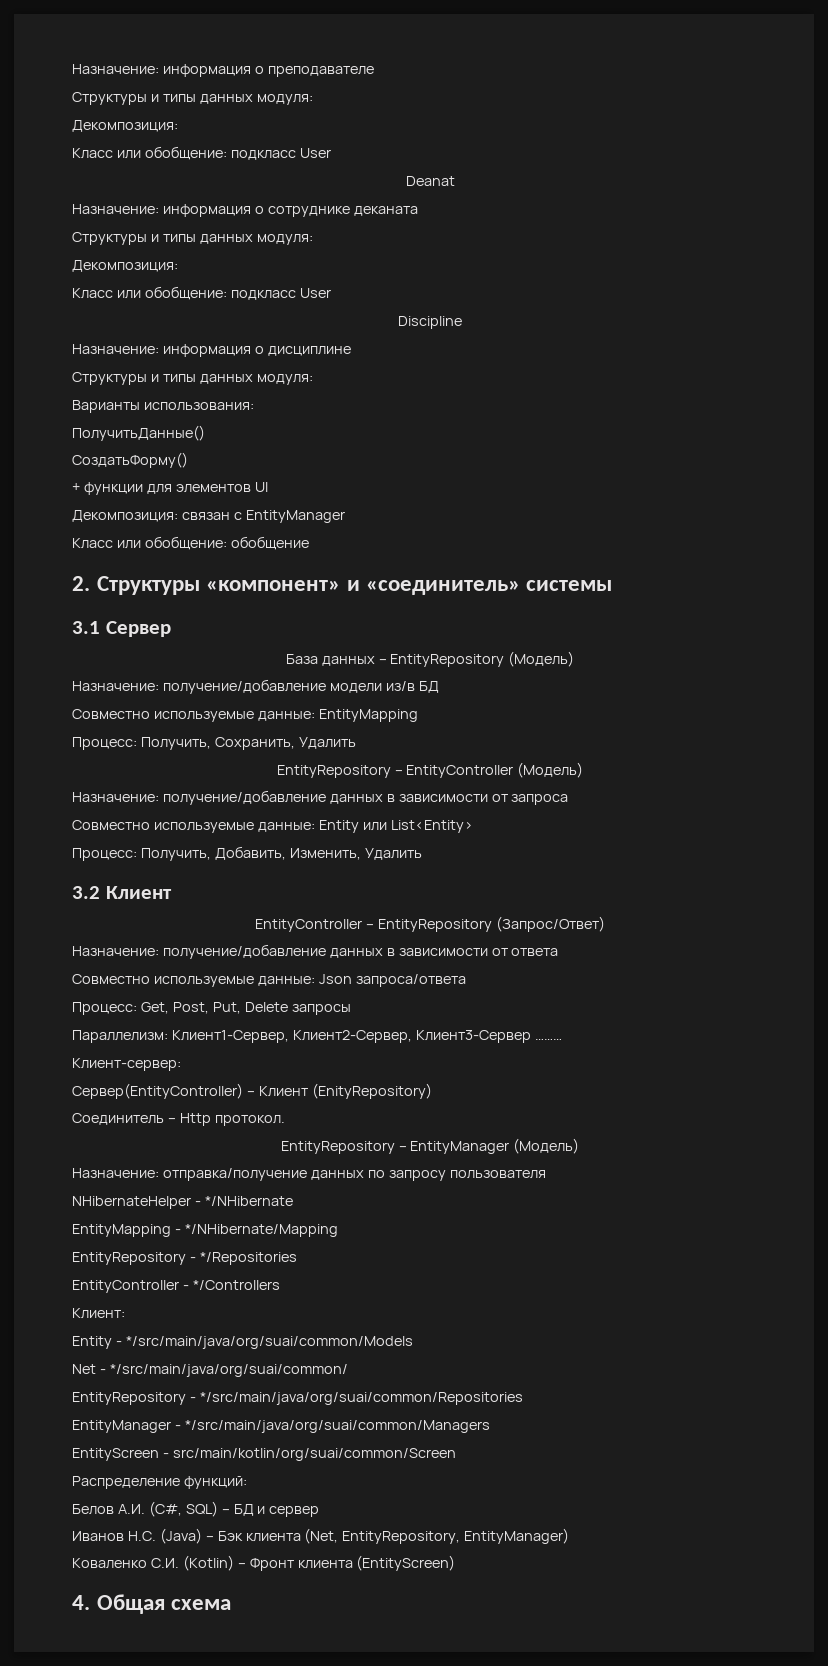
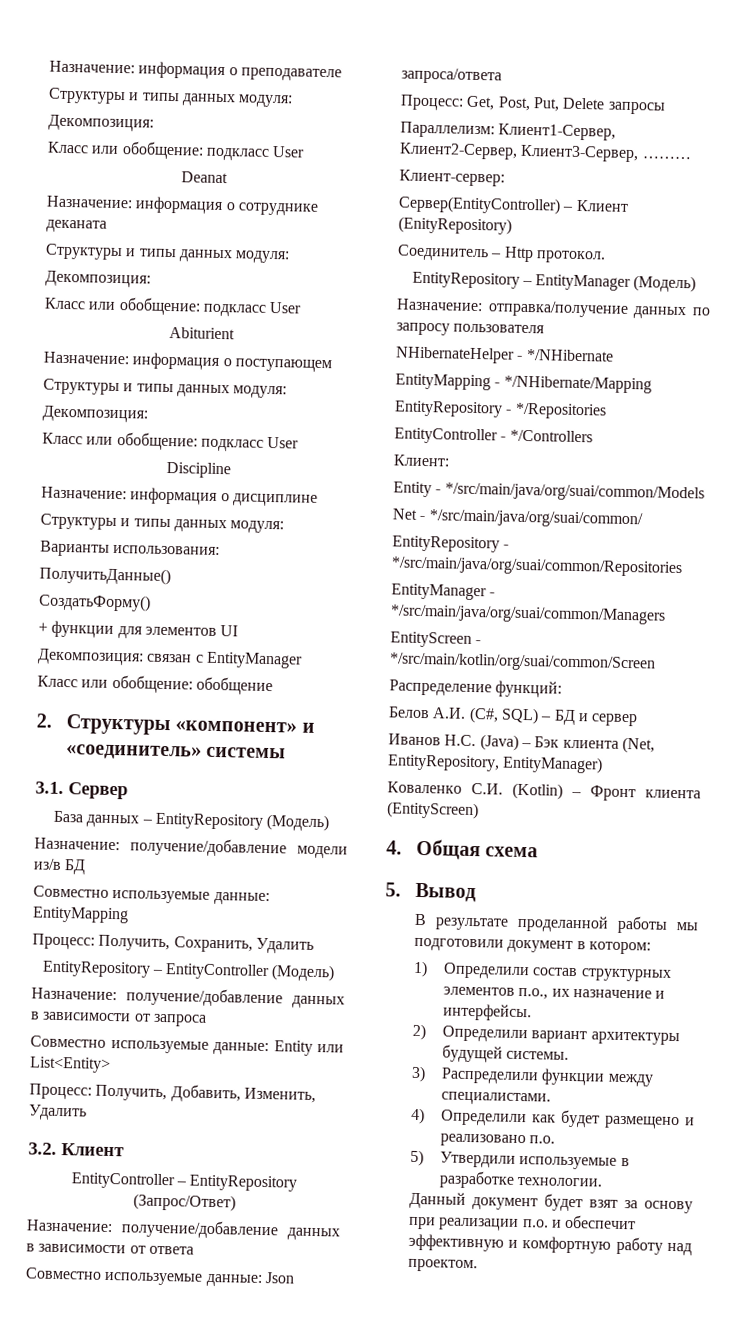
(331, 293) none -> [168,326,235,340] [43,351,332,373] [43,378,288,399] [42,405,148,423] [42,431,300,452] // Abiturient // Назначение: информация о поступающем // Структуры и типы данных модуля: // Декомпозиция: // Класс или обобщение: подкласс User
[72,621,100,634] 3.1 -> [35,781,64,795] 3.1.
[72,886,100,899] 3.2 -> [28,1142,57,1155] 3.2.
[415,1030,531,1043] Клиент3-Сервер -> [520,144,640,163] Клиент3-Сервер,
[172,1448,456,1461] src/main/kotlin/org/suai/common/Screen -> [389,652,656,673] */src/main/kotlin/org/suai/common/Screen
(232, 1604) none -> [385,882,476,903] [413,913,698,934] [413,937,651,955] [412,960,672,982] [442,986,666,1000] [442,1003,532,1022] [411,1023,680,1046] [441,1044,570,1063] [410,1065,653,1087] [440,1091,551,1106] [409,1107,695,1130] [439,1133,556,1148] [409,1149,630,1170] [438,1170,603,1189] [408,1191,693,1214] [407,1214,637,1232] [407,1233,692,1256] [407,1258,478,1273] // 5. Вывод // В результате проделанной работы мы подготовили документ в котором: // 1) Определили состав структурных элементов п.о., их назначение и интерфейсы. // 2) Определили вариант архитектуры будущей системы. // 3) Распределили функции между специалистами. // 4) Определили как будет размещено и реализовано п.о. // 5) Утвердили используемые в разработке технологии. // Данный документ будет взят за основу при реализации п.о. и обеспечит эффективную и комфортную работу над проектом.

